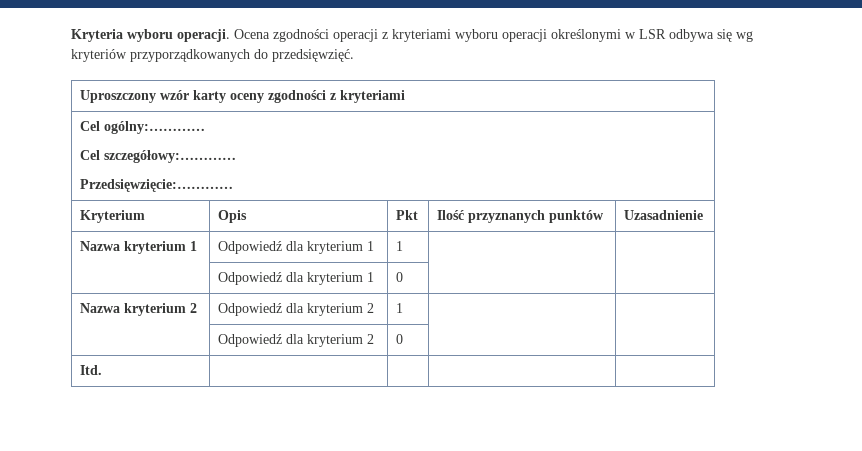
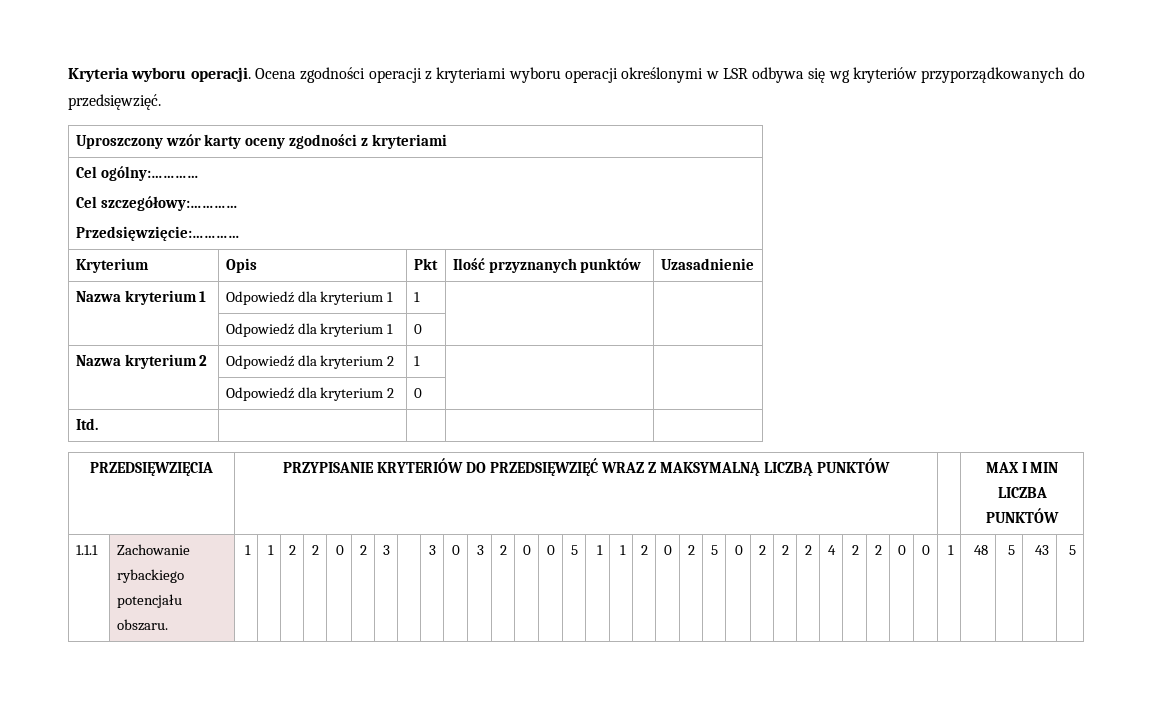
(103, 370) none -> [90,462,213,476] [283,458,890,476] [985,462,1059,473] [997,487,1047,498] [986,508,1059,523] [75,545,98,555] [116,544,190,555] [116,569,184,583] [116,594,182,608] [116,619,168,631] [245,545,252,555] [268,545,275,555] [289,545,297,555] [312,545,320,555] [336,545,345,555] [360,545,368,555] [383,545,391,555] [429,545,437,555] [452,545,461,555] [477,545,485,555] [500,545,508,555] [523,545,532,555] [547,545,556,555] [571,545,579,555] [597,545,604,555] [620,545,627,555] [641,545,649,555] [664,545,673,555] [688,545,696,555] [711,545,719,555] [735,545,744,555] [759,545,767,555] [782,545,790,555] [805,545,813,555] [828,545,837,555] [852,545,860,555] [875,545,883,555] [898,545,907,555] [922,545,931,555] [948,545,955,555] [974,545,989,555] [1008,545,1016,555] [1035,545,1050,555] [1069,545,1077,555] // PRZEDSIĘWZIĘCIA | PRZYPISANIE KRYTERIÓW DO PRZEDSIĘWZIĘĆ WRAZ Z MAKSYMALNĄ LICZBĄ PUNKTÓW | | MAX I MIN LICZBA PUNKTÓW // 1.1.1 | Zachowanie rybackiego potencjału obszaru. | 1 | 1 | 2 | 2 | 0 | 2 | 3 | | 3 | 0 | 3 | 2 | 0 | 0 | 5 | 1 | 1 | 2 | 0 | 2 | 5 | 0 | 2 | 2 | 2 | 4 | 2 | 2 | 0 | 0 | 1 | 48 | 5 | 43 | 5

